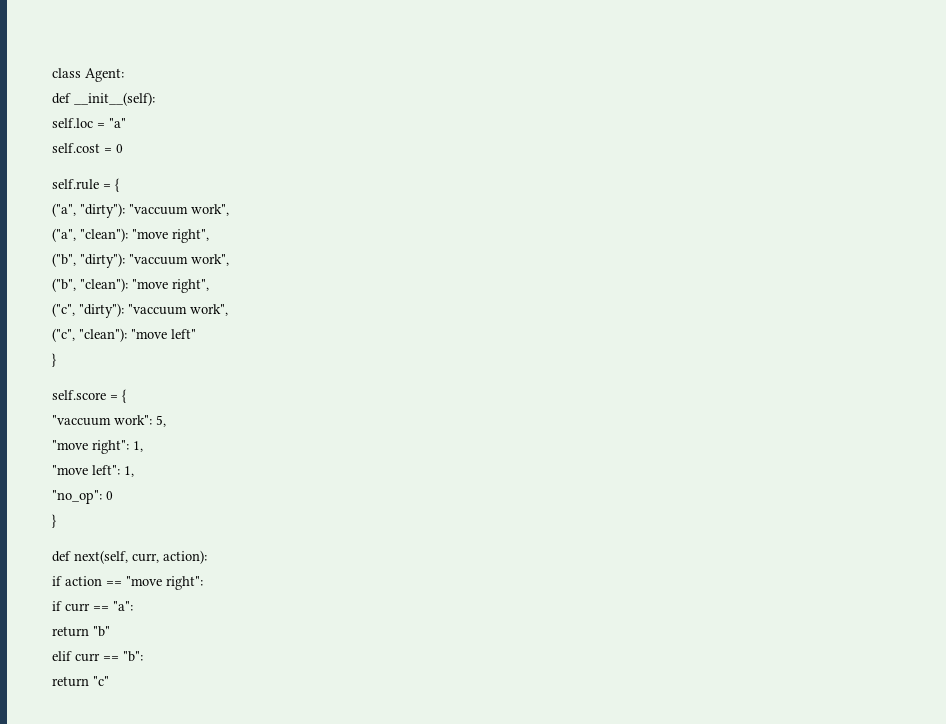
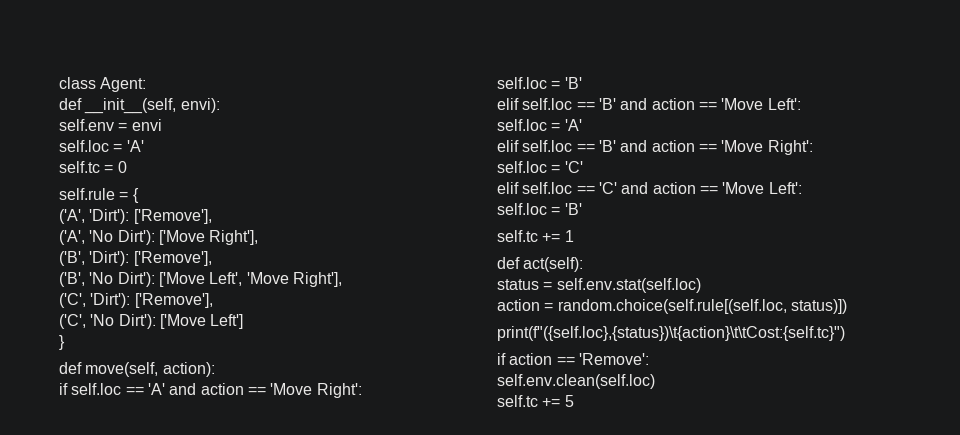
[74,92,155,106] [52,118,126,128] [52,143,100,153] __init__(self): // self.loc = "a" // self.cost -> [84,98,220,114] [59,119,162,131] [59,140,144,152] [59,161,100,173] __init__(self, envi): // self.env = envi // self.loc = 'A' // self.tc
[52,203,229,218] [52,228,209,243] [52,253,229,268] [52,278,209,293] [52,303,228,318] [52,328,196,342] [52,353,56,367] [52,389,126,403] [52,415,166,427] [52,440,143,454] [52,465,134,477] [52,490,113,504] ("a", "dirty"): "vaccuum work", // ("a", "clean"): "move right", // ("b", "dirty"): "vaccuum work", // ("b", "clean"): "move right", // ("c", "dirty"): "vaccuum work", // ("c", "clean"): "move left" // } // self.score = { // "vaccuum work": 5, // "move right": 1, // "move left": 1, // "no_op": 0 -> [59,209,212,224] [59,230,259,245] [59,251,212,266] [59,272,342,287] [59,293,213,308] [59,314,244,329] ('A', 'Dirt'): ['Remove'], // ('A', 'No Dirt'): ['Move Right'], // ('B', 'Dirt'): ['Remove'], // ('B', 'No Dirt'): ['Move Left', 'Move Right'], // ('C', 'Dirt'): ['Remove'], // ('C', 'No Dirt'): ['Move Left']
[74,550,159,564] next(self, curr, -> [85,362,159,377] move(self,
[65,576,203,590] [52,601,133,612] [52,626,110,637] [52,651,143,662] [52,676,109,687] action == "move right": // if curr == "a": // return "b" // elif curr == "b": // return "c" -> [71,383,362,398] [497,77,582,89] [497,98,801,110] [497,119,582,131] [497,140,813,155] [497,161,583,173] [497,182,802,194] [497,203,582,215] [497,230,574,242] [497,257,584,272] [497,278,701,293] [497,299,847,314] [497,326,845,341] [497,353,649,365] [497,374,655,389] [497,395,574,407] self.loc == 'A' and action == 'Move Right': // self.loc = 'B' // elif self.loc == 'B' and action == 'Move Left': // self.loc = 'A' // elif self.loc == 'B' and action == 'Move Right': // self.loc = 'C' // elif self.loc == 'C' and action == 'Move Left': // self.loc = 'B' // self.tc += 1 // def act(self): // status = self.env.stat(self.loc) // action = random.choice(self.rule[(self.loc, status)]) // print(f"({self.loc},{status})\t{action}\t\tCost:{self.tc}") // if action == 'Remove': // self.env.clean(self.loc) // self.tc += 5

